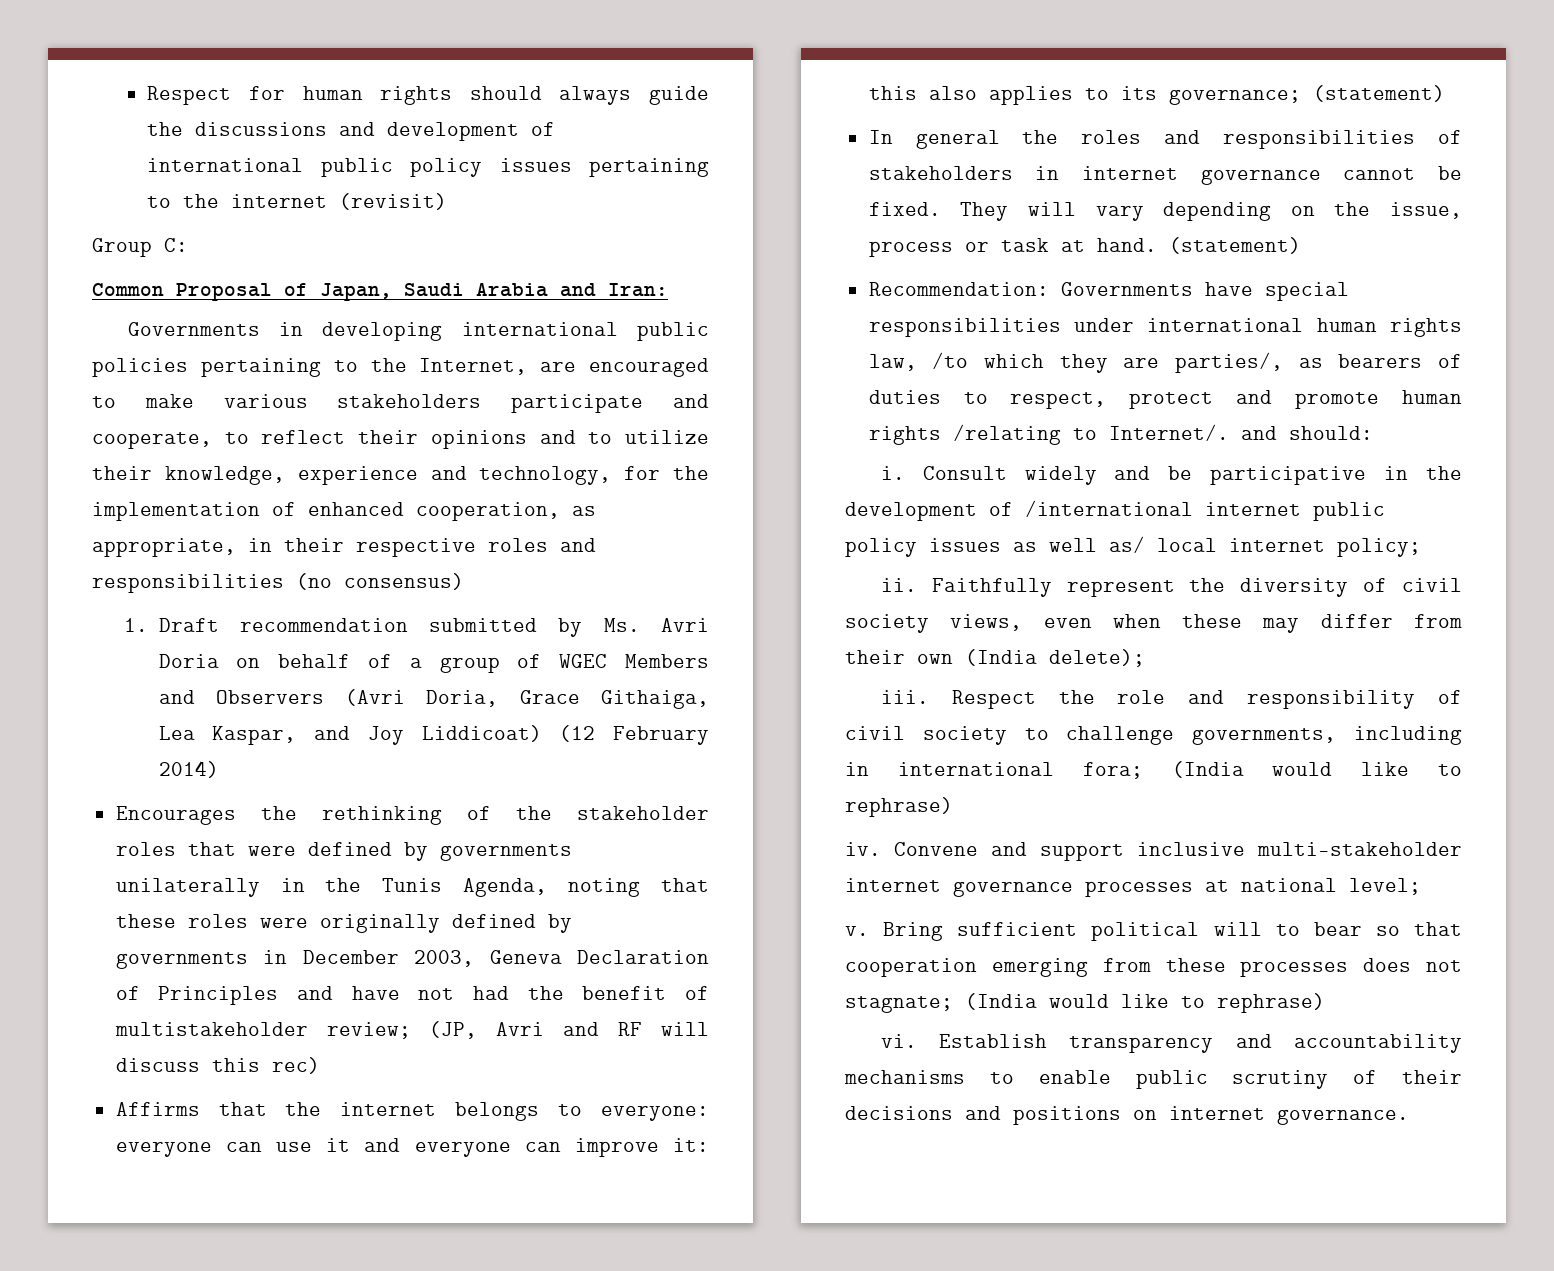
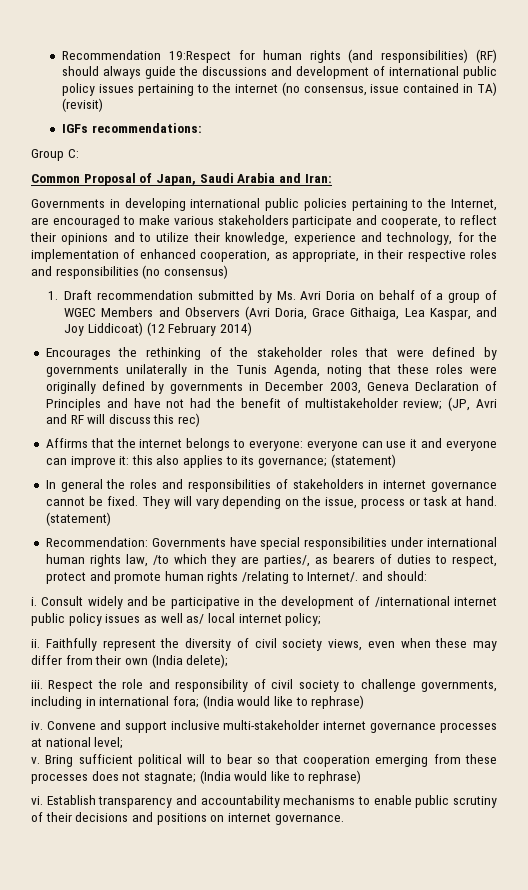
[147,86,232,105] Respect -> [62,50,232,63] Recommendation 19:Respect
(453, 95) none -> [348,49,497,63] (and responsibilities) (RF)
(328, 201) none -> [281,82,497,96] (no consensus, issue contained in TA)
(448, 201) none -> [62,123,203,133] // IGFs recommendations:

